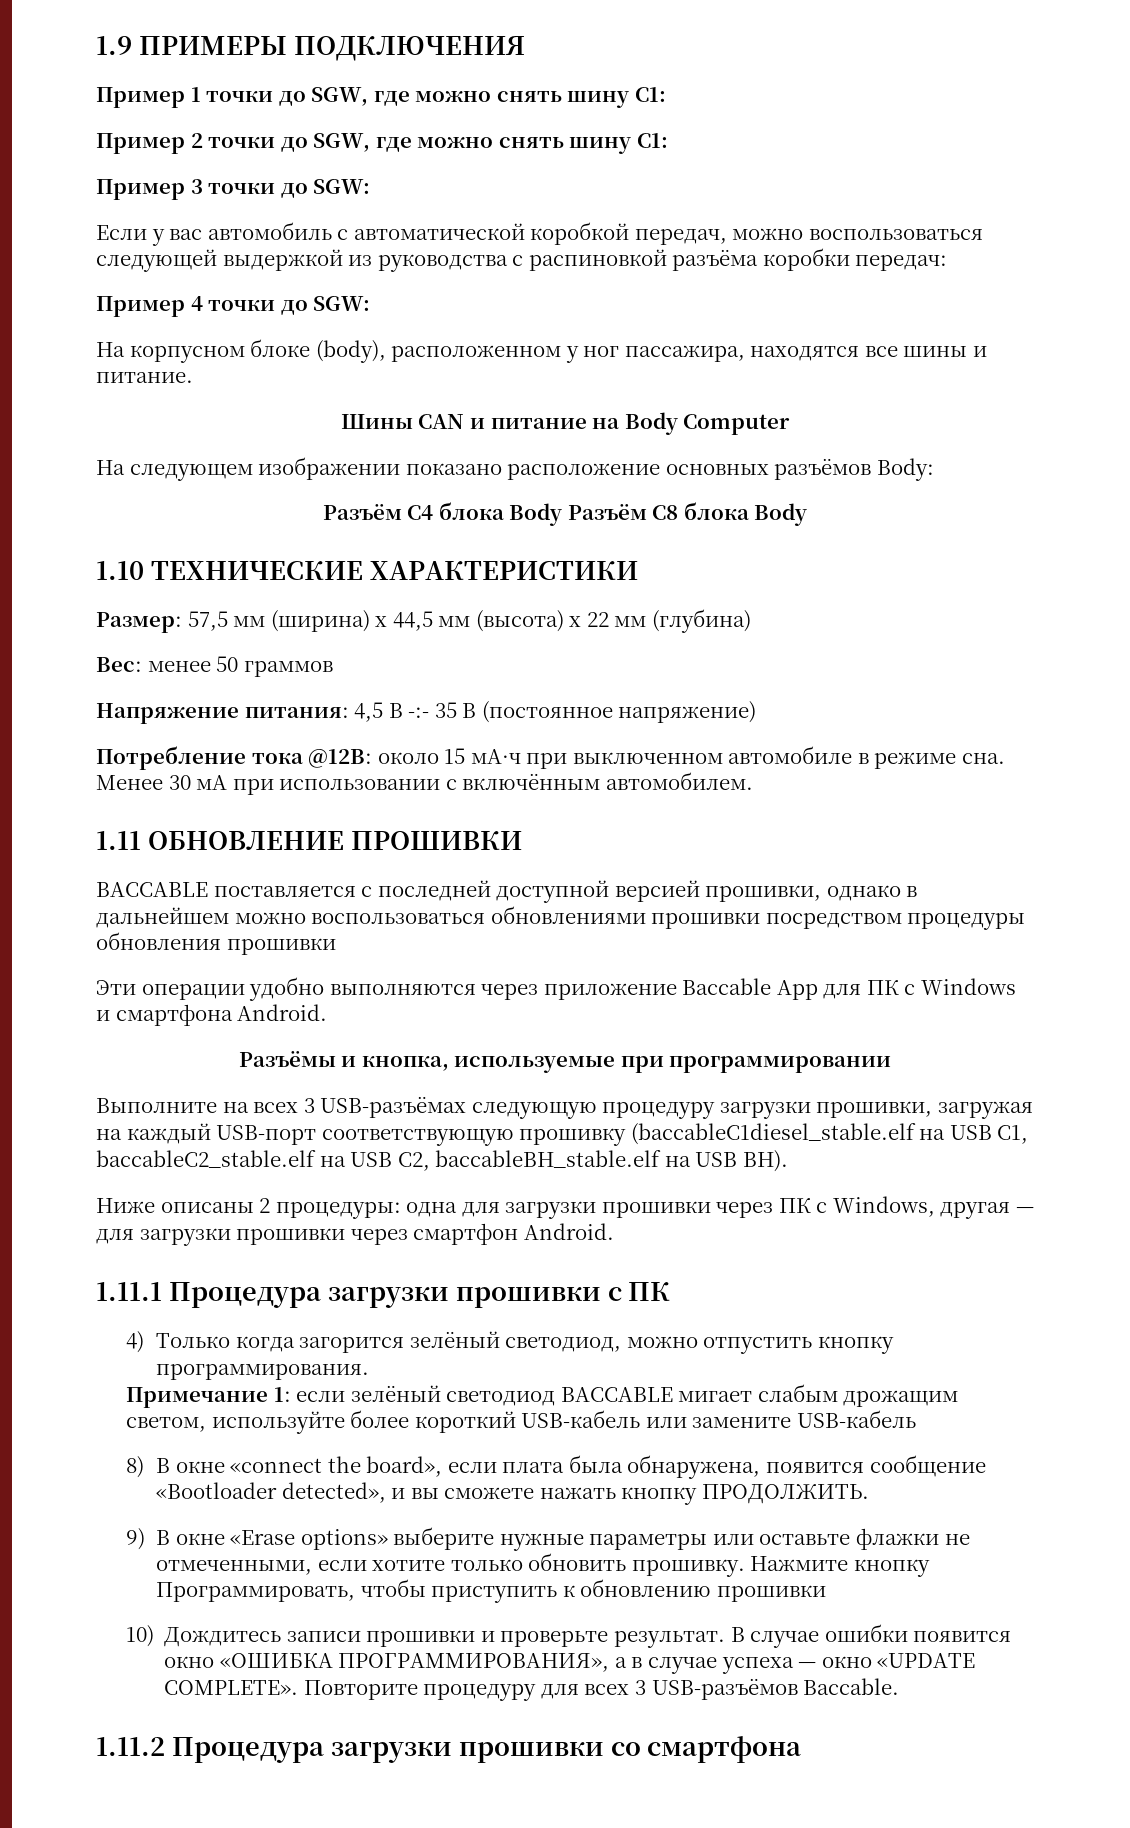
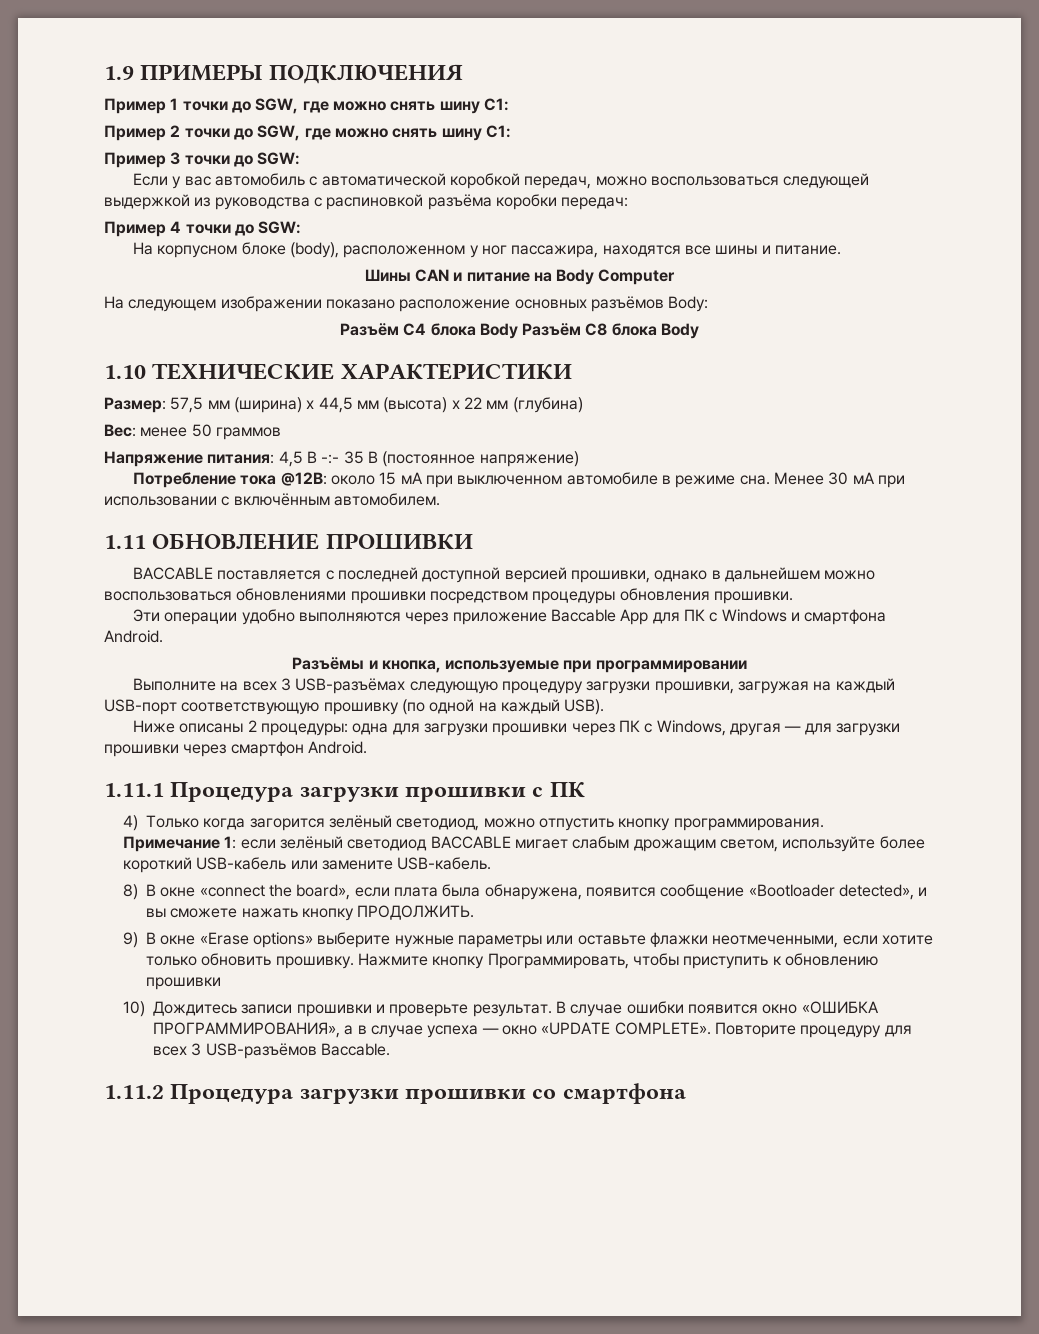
[470,749,521,764] мА·ч -> [400,472,423,484] мА
[226,938,336,955] прошивки -> [713,591,793,604] прошивки.
[630,1123,1029,1145] [96,1150,788,1172] (baccableC1diesel_stable.elf на USB C1, baccableC2_stable.elf на USB C2, baccableBH_stable.elf на USB BH). -> [401,699,605,715] (по одной на каждый USB).
[796,1410,916,1428] USB-кабель -> [397,857,492,870] USB-кабель.
[944,1534,970,1545] [156,1560,313,1575] не отмеченными, -> [712,935,839,948] неотмеченными,

